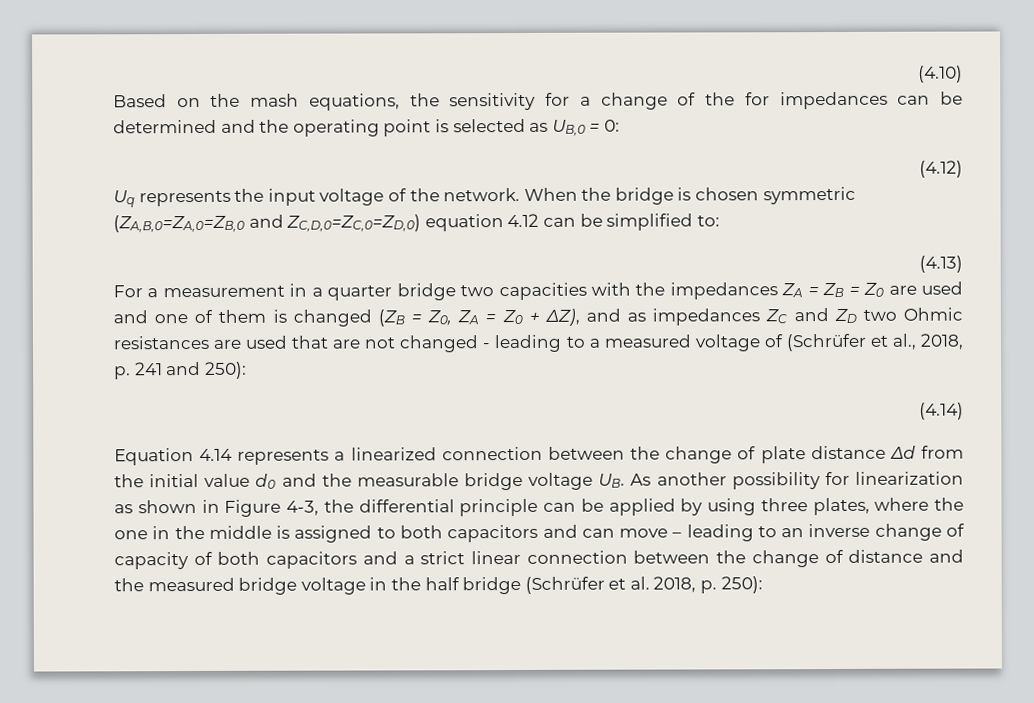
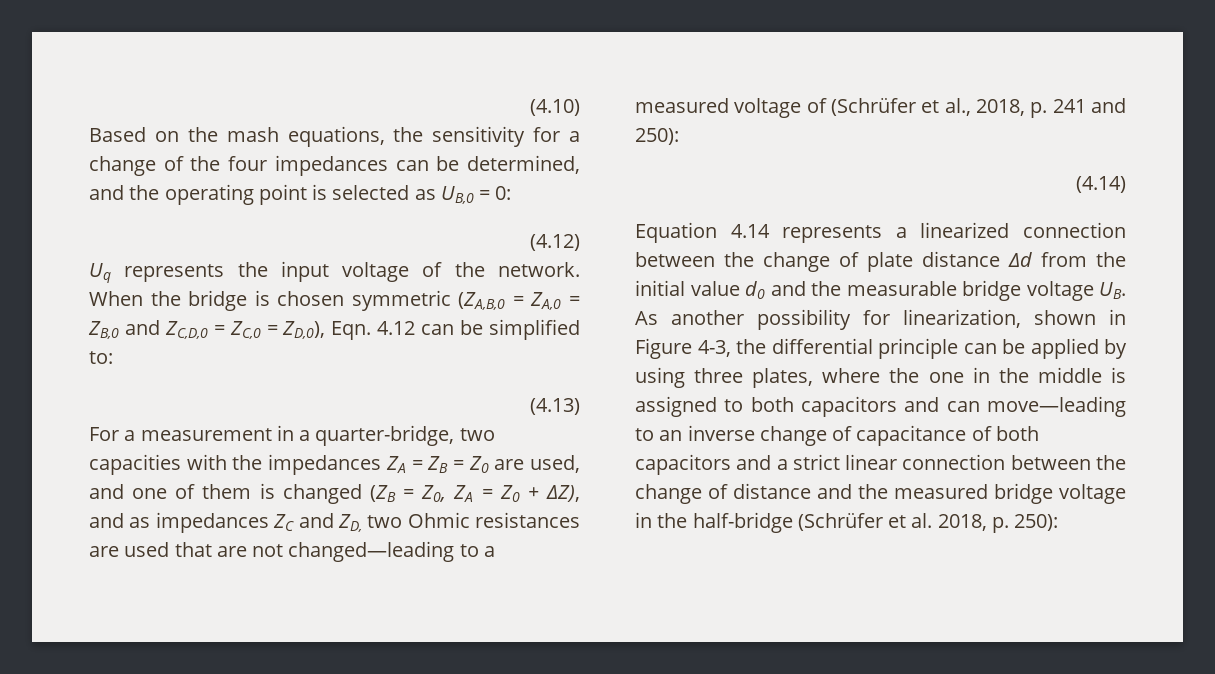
[744,92,770,106] for -> [228,156,268,171] four
[113,119,217,134] determined -> [467,155,580,174] determined,
[113,214,504,233] (ZA,B,0=ZA,0=ZB,0 and ZC,D,0=ZC,0=ZD,0) equation -> [458,292,580,310] [88,320,372,340] (ZA,B,0 = ZA,0 = ZB,0 and ZC,D,0 = ZC,0 = ZD,0), Eqn.
[327,283,456,301] quarter bridge -> [315,425,455,446] quarter-bridge,
[921,281,964,295] used -> [529,455,580,473] used,
[833,308,857,324] ZD -> [337,514,362,532] ZD,
[399,334,563,353] changed - leading -> [288,541,455,562] changed—leading
[854,471,964,485] [114,504,133,514] linearization as -> [903,309,1021,328] linearization,
[619,524,754,542] move – leading -> [987,396,1126,417] move—leading
[114,552,189,570] capacity -> [856,425,967,446] capacitance
[424,576,522,595] half bridge -> [692,512,793,533] half-bridge

